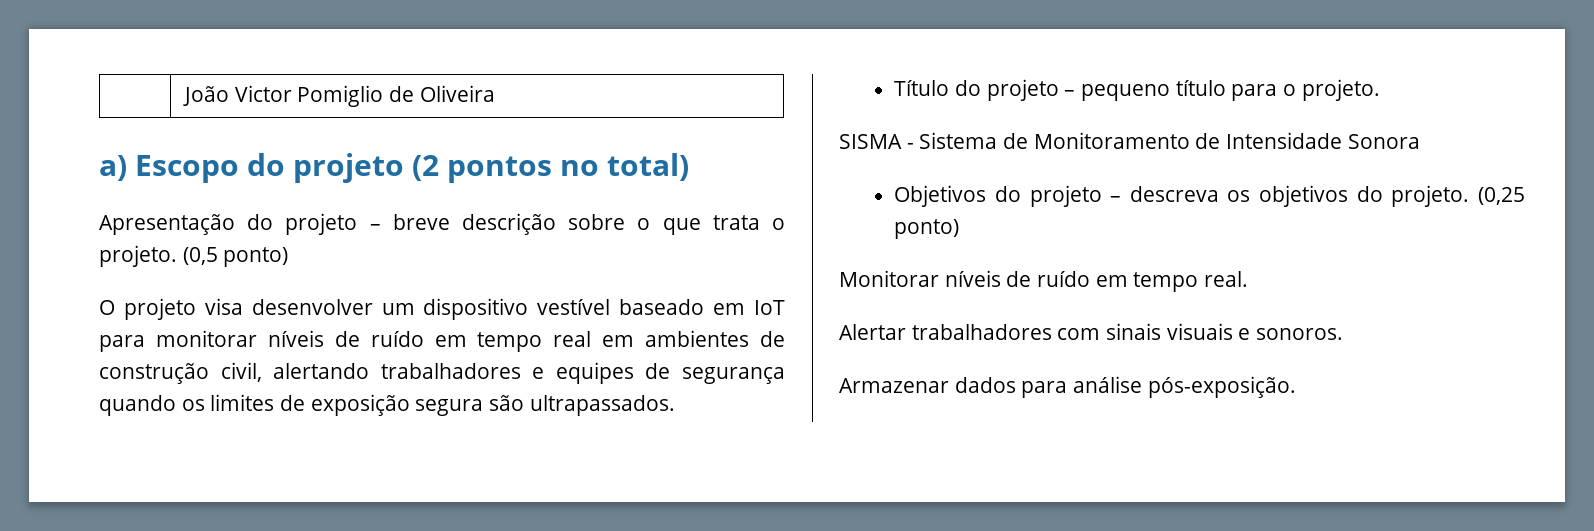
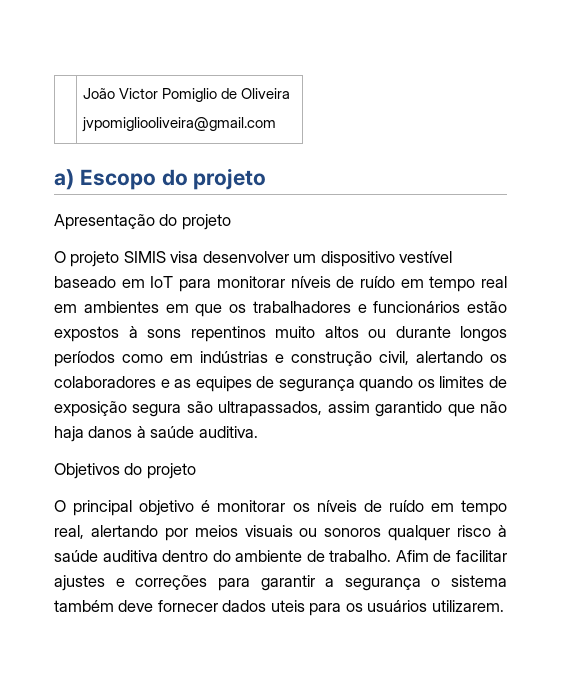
(495, 93) none -> [81,117,276,132] // jvpomigliooliveira@gmail.com
[411,153,689,183] (2 pontos no total) -> (267, 179) none
[369,213,786,235] [99,245,289,267] – breve descrição sobre o que trata o projeto. (0,5 ponto) -> (231, 222) none
(196, 309) none -> [123,251,166,263] SIMIS
[759,331,785,347] [99,362,545,384] de construção civil, alertando trabalhadores e -> [165,301,507,317] [54,326,507,342] [54,351,507,367] [54,376,192,388] em que os trabalhadores e funcionários estão expostos à sons repentinos muito altos ou durante longos períodos como em indústrias e construção civil, alertando os colaboradores e as
[529,395,675,416] [894,79,1380,101] [839,132,1420,149] [894,185,1525,207] [894,219,960,239] [839,270,1249,292] [839,323,1344,340] [839,376,1296,398] ultrapassados. // Título do projeto – pequeno título para o projeto. // SISMA - Sistema de Monitoramento de Intensidade Sonora // Objetivos do projeto – descreva os objetivos do projeto. (0,25 ponto) // Monitorar níveis de ruído em tempo real. // Alertar trabalhadores com sinais visuais e sonoros. // Armazenar dados para análise pós-exposição. -> [218,401,508,417] [54,426,258,442] [54,463,196,479] [54,500,508,516] [54,525,508,541] [54,550,507,562] [54,575,507,591] [54,600,504,616] ultrapassados, assim garantido que não haja danos à saúde auditiva. // Objetivos do projeto // O principal objetivo é monitorar os níveis de ruído em tempo real, alertando por meios visuais ou sonoros qualquer risco à saúde auditiva dentro do ambiente de trabalho. Afim de facilitar ajustes e correções para garantir a segurança o sistema também deve fornecer dados uteis para os usuários utilizarem.

